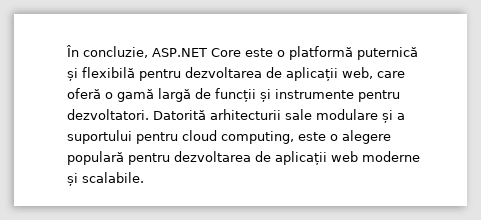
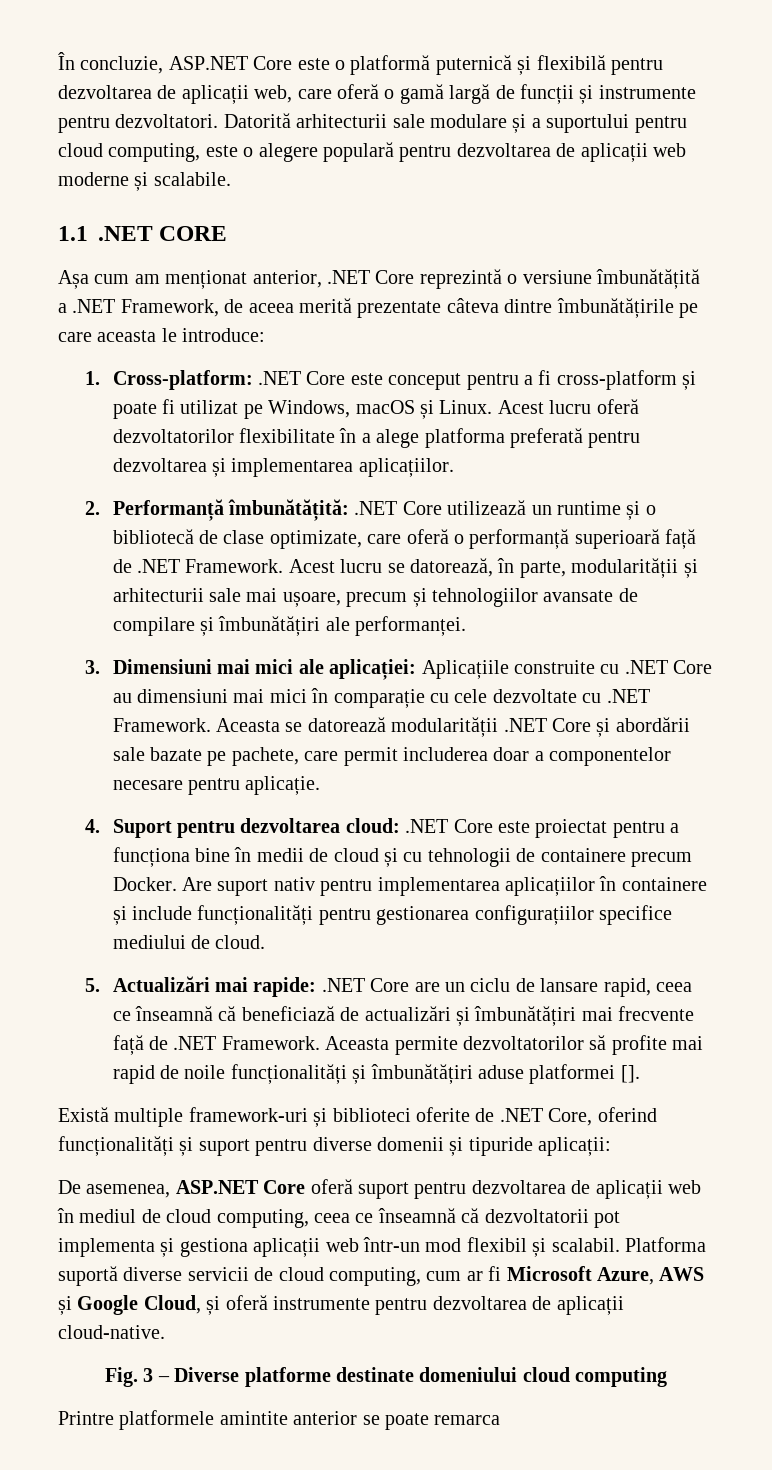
(144, 177) none -> [58,226,228,241] [58,269,700,289] [58,298,698,318] [58,328,266,342] [85,370,697,390] [112,399,639,419] [112,428,641,448] [112,458,454,477] [85,499,656,521] [112,529,697,549] [112,558,698,578] [112,588,638,607] [112,616,467,636] [85,659,713,680] [112,688,650,708] [112,717,690,737] [112,747,672,766] [112,776,321,795] [85,818,680,838] [112,847,693,867] [112,876,707,896] [112,905,673,925] [112,935,266,949] [85,976,693,997] [112,1006,695,1026] [112,1035,704,1055] [112,1064,640,1084] [58,1107,657,1127] [58,1136,612,1156] [58,1179,701,1199] [57,1208,620,1228] [58,1237,706,1257] [58,1266,705,1286] [58,1295,624,1315] [58,1325,165,1339] [104,1367,668,1387] [58,1410,501,1430] // 1.1 .NET CORE // Așa cum am menționat anterior, .NET Core reprezintă o versiune îmbunătățită a .NET Framework, de aceea merită prezentate câteva dintre îmbunătățirile pe care aceasta le introduce: // 1. Cross-platform: .NET Core este conceput pentru a fi cross-platform și poate fi utilizat pe Windows, macOS și Linux. Acest lucru oferă dezvoltatorilor flexibilitate în a alege platforma preferată pentru dezvoltarea și implementarea aplicațiilor. // 2. Performanță îmbunătățită: .NET Core utilizează un runtime și o bibliotecă de clase optimizate, care oferă o performanță superioară față de .NET Framework. Acest lucru se datorează, în parte, modularității și arhitecturii sale mai ușoare, precum și tehnologiilor avansate de compilare și îmbunătățiri ale performanței. // 3. Dimensiuni mai mici ale aplicației: Aplicațiile construite cu .NET Core au dimensiuni mai mici în comparație cu cele dezvoltate cu .NET Framework. Aceasta se datorează modularității .NET Core și abordării sale bazate pe pachete, care permit includerea doar a componentelor necesare pentru aplicație. // 4. Suport pentru dezvoltarea cloud: .NET Core este proiectat pentru a funcționa bine în medii de cloud și cu tehnologii de containere precum Docker. Are suport nativ pentru implementarea aplicațiilor în containere și include funcționalități pentru gestionarea configurațiilor specifice mediului de cloud. // 5. Actualizări mai rapide: .NET Core are un ciclu de lansare rapid, ceea ce înseamnă că beneficiază de actualizări și îmbunătățiri mai frecvente față de .NET Framework. Aceasta permite dezvoltatorilor să profite mai rapid de noile funcționalități și îmbunătățiri aduse platformei []. // Există multiple framework-uri și biblioteci oferite de .NET Core, oferind funcționalități și suport pentru diverse domenii și tipuride aplicații: // De asemenea, ASP.NET Core oferă suport pentru dezvoltarea de aplicații web în mediul de cloud computing, ceea ce înseamnă că dezvoltatorii pot implementa și gestiona aplicații web într-un mod flexibil și scalabil. Platforma suportă diverse servicii de cloud computing, cum ar fi Microsoft Azure, AWS și Google Cloud, și oferă instrumente pentru dezvoltarea de aplicații cloud-native. // Fig. 3 – Diverse platforme destinate domeniului cloud computing // Printre platformele amintite anterior se poate remarca

